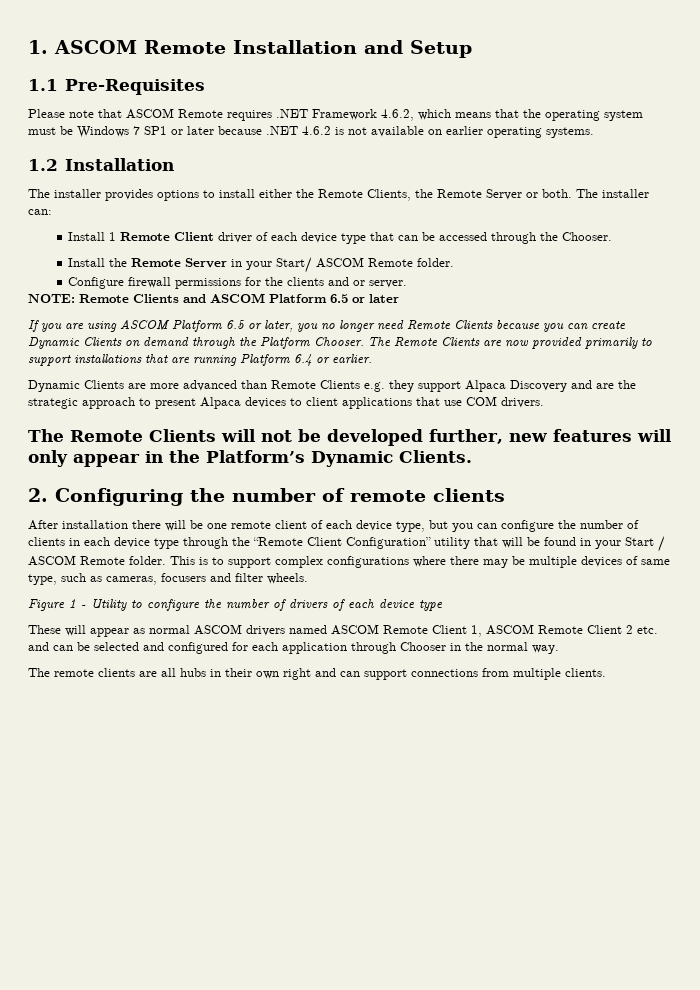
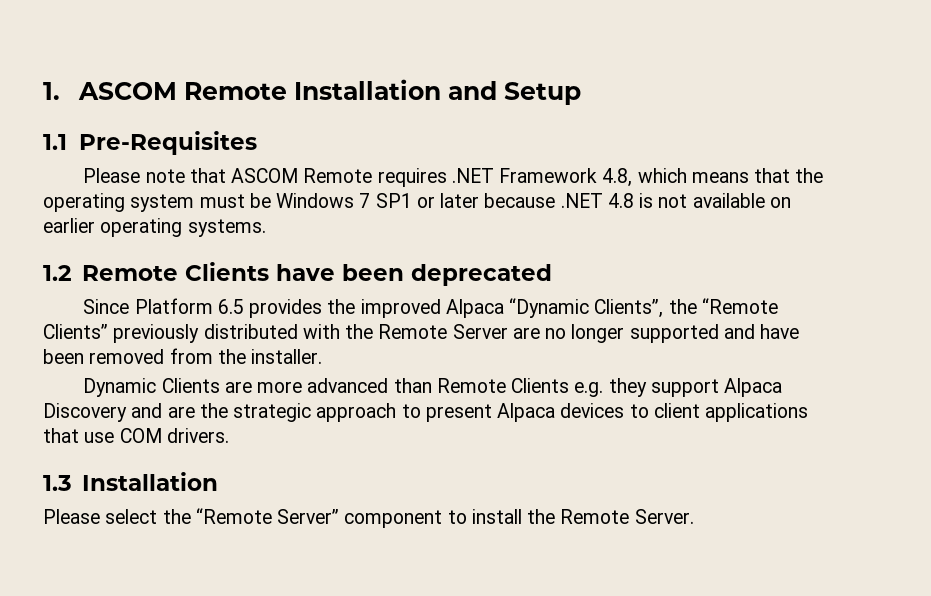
[381,109,414,121] 4.6.2, -> [602,168,633,187] 4.8,
[302,126,331,135] 4.6.2 -> [607,193,634,208] 4.8
[64,158,174,171] [28,189,649,201] [28,209,52,215] [68,232,613,244] [68,257,455,273] [68,277,408,289] [28,293,399,303] [28,319,626,332] [28,337,652,349] [28,354,372,366] Installation // The installer provides options to install either the Remote Clients, the Remote Server or both. The installer can: // Install 1 Remote Client driver of each device type that can be accessed through the Chooser. // Install the Remote Server in your Start/ ASCOM Remote folder. // Configure firewall permissions for the clients and or server. // NOTE: Remote Clients and ASCOM Platform 6.5 or later // If you are using ASCOM Platform 6.5 or later, you no longer need Remote Clients because you can create Dynamic Clients on demand through the Platform Chooser. The Remote Clients are now provided primarily to support installations that are running Platform 6.4 or earlier. -> [81,262,552,286] [83,298,778,318] [43,324,800,343] [43,348,323,364] Remote Clients have been deprecated // Since Platform 6.5 provides the improved Alpaca “Dynamic Clients”, the “Remote Clients” previously distributed with the Remote Server are no longer supported and have been removed from the installer.
[28,429,672,446] [28,450,472,467] [28,488,505,506] [28,520,639,532] [28,536,665,552] [28,555,670,568] [28,573,308,585] [28,599,443,611] [28,624,658,637] [28,642,559,654] [28,668,606,680] The Remote Clients will not be developed further, new features will only appear in the Platform’s Dynamic Clients. // 2. Configuring the number of remote clients // After installation there will be one remote client of each device type, but you can configure the number of clients in each device type through the “Remote Client Configuration” utility that will be found in your Start / ASCOM Remote folder. This is to support complex configurations where there may be multiple devices of same type, such as cameras, focusers and filter wheels. // Figure 1 - Utility to configure the number of drivers of each device type // These will appear as normal ASCOM drivers named ASCOM Remote Client 1, ASCOM Remote Client 2 etc. and can be selected and configured for each application through Chooser in the normal way. // The remote clients are all hubs in their own right and can support connections from multiple clients. -> [43,472,218,491] [43,508,694,528] 1.3 Installation // Please select the “Remote Server” component to install the Remote Server.

